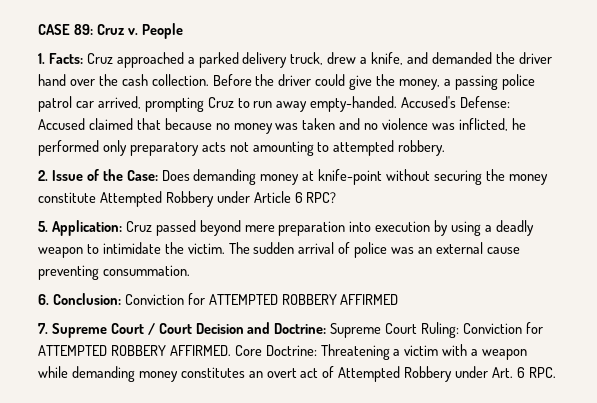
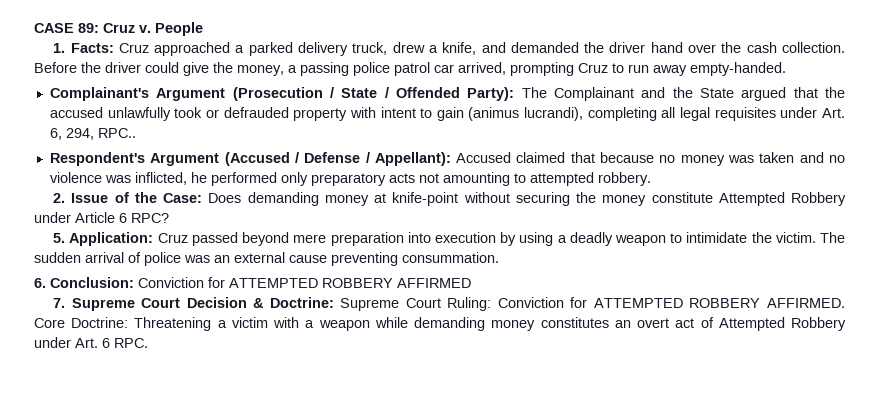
[401,96,511,108] Accused's Defense: -> [49,87,846,101] [49,107,845,121] [49,128,136,140] [49,152,451,166] // Complainant's Argument (Prosecution / State / Offended Party): The Complainant and the State argued that the accused unlawfully took or defrauded property with intent to gain (animus lucrandi), completing all legal requisites under Art. 6, 294, RPC.. // Respondent's Argument (Accused / Defense / Appellant):
[147,322,271,335] / Court Decision and -> [186,297,265,308] Decision &

